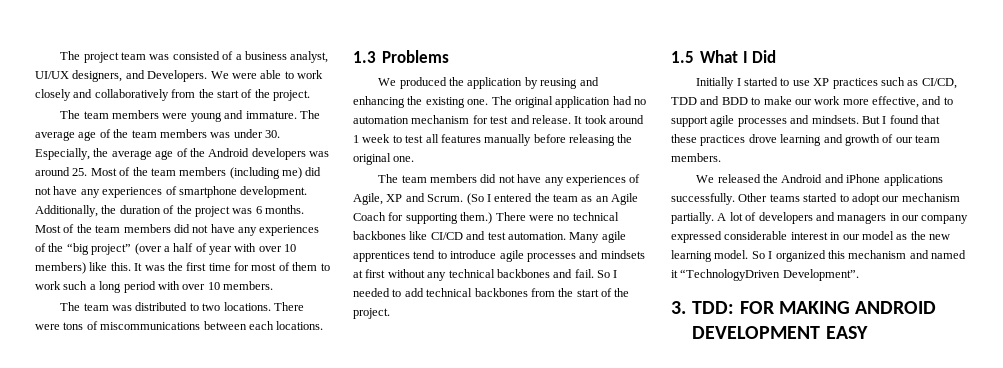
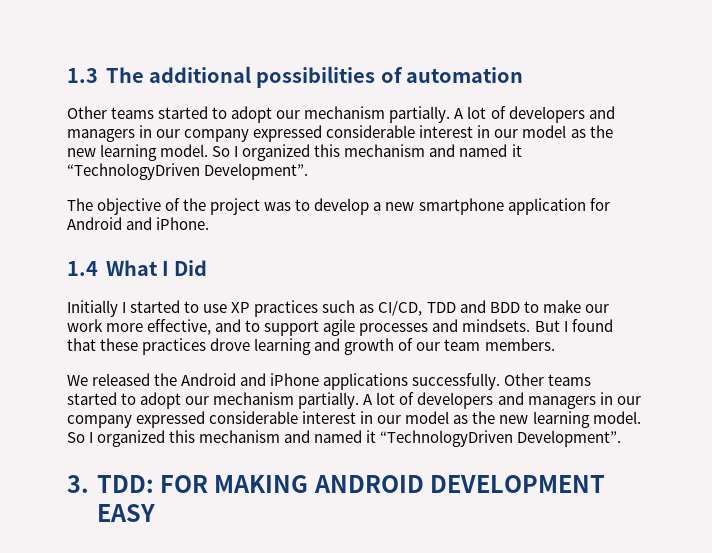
[60,51,329,63] [35,70,323,82] [35,89,310,101] [60,110,320,122] [35,129,280,141] [35,148,329,160] [35,167,322,179] [35,186,308,198] [35,205,304,217] [35,224,320,236] [35,243,297,255] [35,262,330,274] [35,281,273,293] [60,302,304,311] [35,321,324,330] [353,50,450,63] [378,77,599,89] [353,96,646,108] [353,115,644,124] [353,134,633,146] [353,153,415,165] [378,174,641,186] [353,193,639,205] [353,212,619,224] [353,231,626,243] [353,250,645,262] [353,269,618,281] [353,288,630,297] [353,308,390,319] [671,51,694,63] The project team was consisted of a business analyst, UI/UX designers, and Developers. We were able to work closely and collaboratively from the start of the project. // The team members were young and immature. The average age of the team members was under 30. Especially, the average age of the Android developers was around 25. Most of the team members (including me) did not have any experiences of smartphone development. Additionally, the duration of the project was 6 months. Most of the team members did not have any experiences of the “big project” (over a half of year with over 10 members) like this. It was the first time for most of them to work such a long period with over 10 members. // The team was distributed to two locations. There were tons of miscommunications between each locations. // 1.3 Problems // We produced the application by reusing and enhancing the existing one. The original application had no automation mechanism for test and release. It took around 1 week to test all features manually before releasing the original one. // The team members did not have any experiences of Agile, XP and Scrum. (So I entered the team as an Agile Coach for supporting them.) There were no technical backbones like CI/CD and test automation. Many agile apprentices tend to introduce agile processes and mindsets at first without any technical backbones and fail. So I needed to add technical backbones from the start of the project. // 1.5 -> [67,66,524,88] [67,106,615,123] [67,125,613,142] [67,144,522,161] [67,163,309,180] [67,198,610,215] [67,217,210,230] [67,261,98,276] 1.3 The additional possibilities of automation // Other teams started to adopt our mechanism partially. A lot of developers and managers in our company expressed considerable interest in our model as the new learning model. So I organized this mechanism and named it “TechnologyDriven Development”. // The objective of the project was to develop a new smartphone application for Android and iPhone. // 1.4

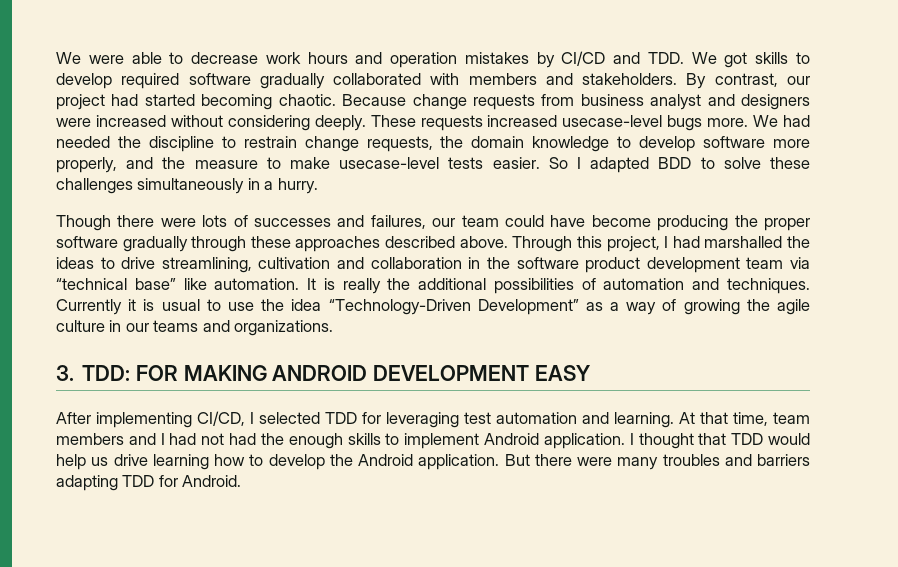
[67,66,524,88] [67,106,615,123] [67,125,613,142] [67,144,522,161] [67,163,309,180] [67,198,610,215] [67,217,210,230] [67,260,208,276] [67,300,609,317] [67,319,613,336] [67,338,555,355] [67,373,592,390] [67,392,641,409] [67,411,641,428] [67,430,622,447] 1.3 The additional possibilities of automation // Other teams started to adopt our mechanism partially. A lot of developers and managers in our company expressed considerable interest in our model as the new learning model. So I organized this mechanism and named it “TechnologyDriven Development”. // The objective of the project was to develop a new smartphone application for Android and iPhone. // 1.4 What I Did // Initially I started to use XP practices such as CI/CD, TDD and BDD to make our work more effective, and to support agile processes and mindsets. But I found that these practices drove learning and growth of our team members. // We released the Android and iPhone applications successfully. Other teams started to adopt our mechanism partially. A lot of developers and managers in our company expressed considerable interest in our model as the new learning model. So I organized this mechanism and named it “TechnologyDriven Development”. -> [56,51,810,68] [56,73,810,89] [56,94,810,110] [56,115,810,131] [56,136,810,152] [56,157,811,173] [56,178,318,194] [56,215,810,231] [56,236,811,252] [56,257,811,273] [56,278,810,294] [56,299,810,315] [56,320,334,336] We were able to decrease work hours and operation mistakes by CI/CD and TDD. We got skills to develop required software gradually collaborated with members and stakeholders. By contrast, our project had started becoming chaotic. Because change requests from business analyst and designers were increased without considering deeply. These requests increased usecase-level bugs more. We had needed the discipline to restrain change requests, the domain knowledge to develop software more properly, and the measure to make usecase-level tests easier. So I adapted BDD to solve these challenges simultaneously in a hurry. // Though there were lots of successes and failures, our team could have become producing the proper software gradually through these approaches described above. Through this project, I had marshalled the ideas to drive streamlining, cultivation and collaboration in the software product development team via “technical base” like automation. It is really the additional possibilities of automation and techniques. Currently it is usual to use the idea “Technology-Driven Development” as a way of growing the agile culture in our teams and organizations.
(155, 513) none -> [56,411,810,428] [56,433,811,449] [56,454,810,470] [56,475,242,491] // After implementing CI/CD, I selected TDD for leveraging test automation and learning. At that time, team members and I had not had the enough skills to implement Android application. I thought that TDD would help us drive learning how to develop the Android application. But there were many troubles and barriers adapting TDD for Android.

